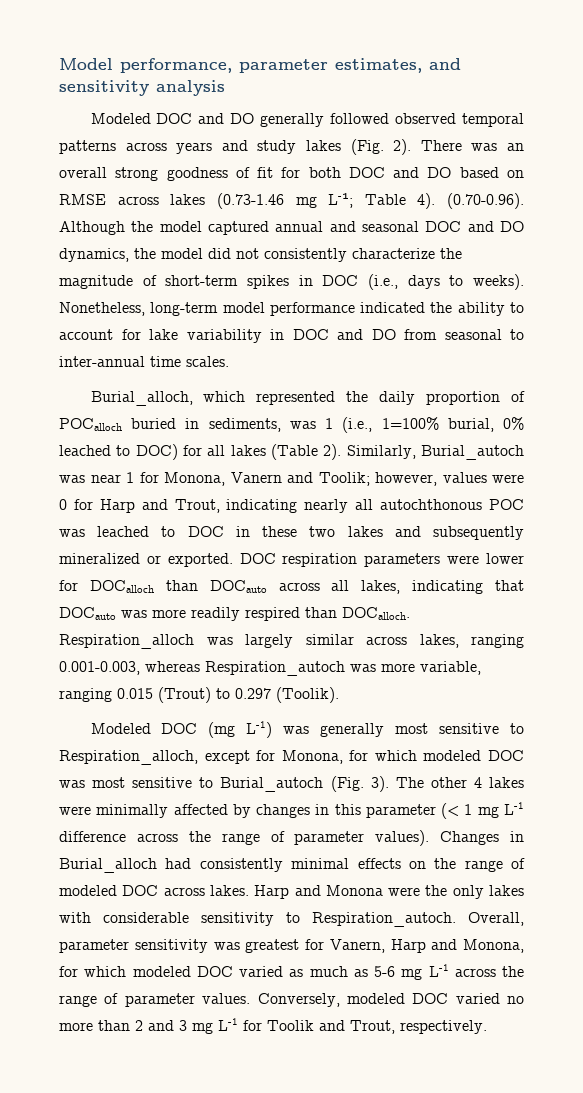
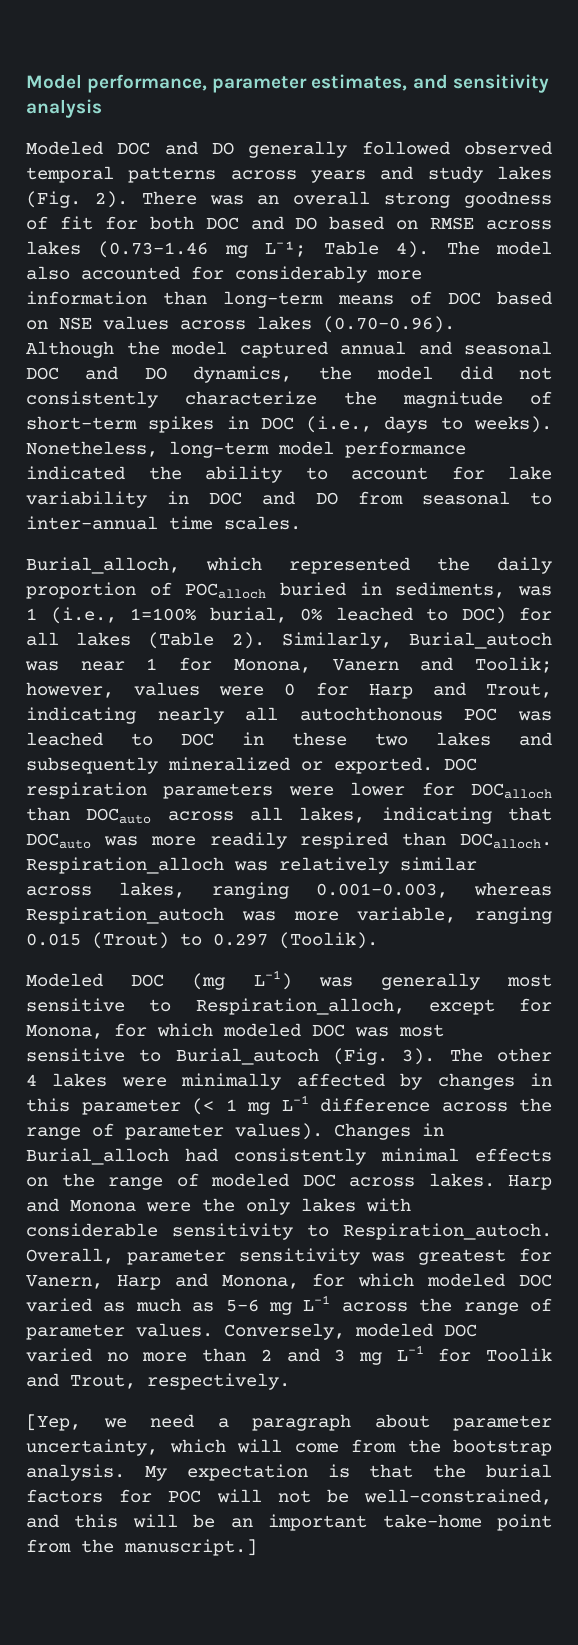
(436, 201) none -> [446,241,553,255] [26,266,422,283] [26,291,552,308] [26,316,312,330] The model also accounted for considerably more information than long-term means of DOC based on NSE values across lakes
[245,634,293,648] largely -> [279,857,389,874] relatively
(487, 1027) none -> [26,1414,552,1431] [26,1439,552,1456] [26,1464,552,1481] [26,1489,552,1505] [26,1514,552,1531] [26,1539,257,1556] // [Yep, we need a paragraph about parameter uncertainty, which will come from the bootstrap analysis. My expectation is that the burial factors for POC will not be well-constrained, and this will be an important take-home point from the manuscript.]

